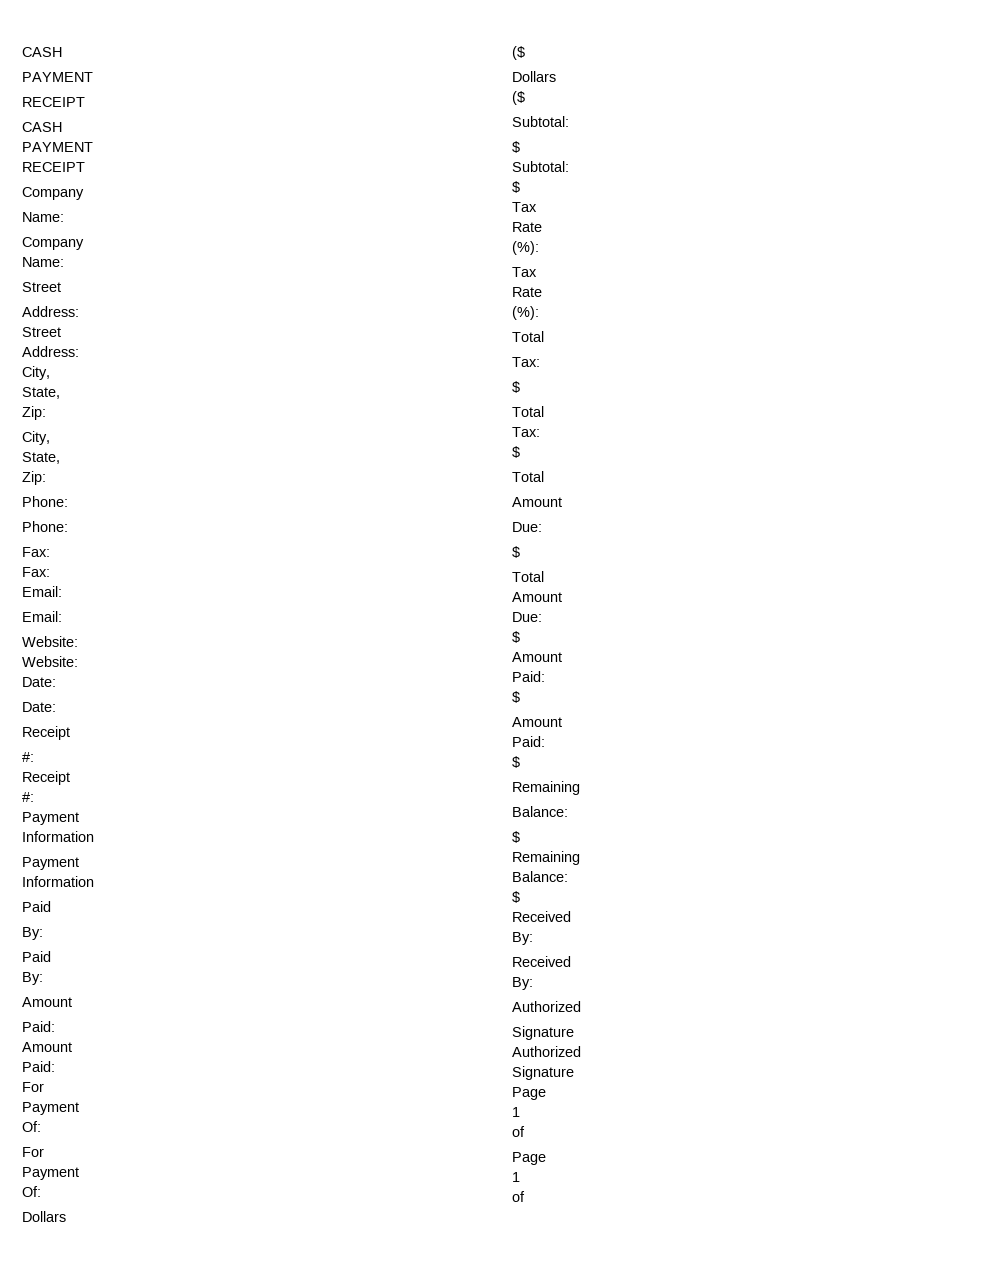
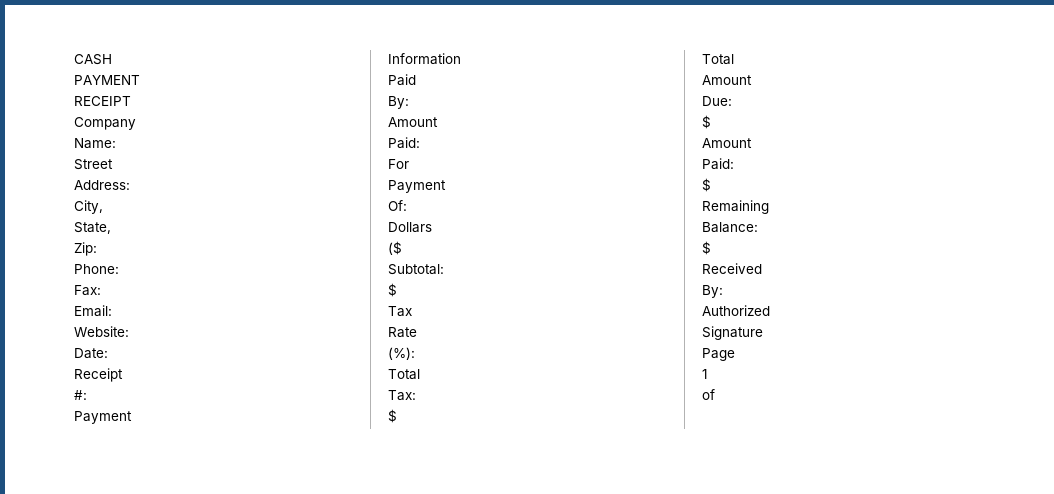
[22,47,62,57] [22,72,93,82] [22,97,85,107] [22,122,62,132] [22,142,93,152] [22,162,85,172] [22,187,84,200] [22,212,64,222] [22,237,84,250] [22,257,64,267] [22,282,61,292] [22,306,79,317] CASH // PAYMENT // RECEIPT // CASH // PAYMENT // RECEIPT // Company // Name: // Company // Name: // Street // Address: -> [74,54,112,65] [74,75,140,85] [74,96,131,106] [74,117,136,130] [74,138,116,149] CASH // PAYMENT // RECEIPT // Company // Name:
[22,431,50,445] [22,452,60,464] [22,471,46,485] [22,496,68,507] [22,521,68,532] [22,547,50,557] // City, // State, // Zip: // Phone: // Phone: // Fax: -> [74,264,119,274] // Phone:
[22,611,62,622] [22,636,78,647] // Email: // Website: -> (112, 311) none
[22,702,56,712] [22,726,70,740] [22,752,34,762] // Date: // Receipt // #: -> (108, 353) none
[22,857,79,870] [22,876,94,887] [22,901,51,912] [22,927,43,940] [22,951,51,962] [22,972,43,985] [22,997,72,1007] [22,1021,55,1032] // Payment // Information // Paid // By: // Paid // By: // Amount // Paid: -> [388,74,416,86] [388,96,409,109] // Paid // By:
[22,1147,44,1157] [22,1167,79,1180] [22,1186,41,1197] [22,1211,66,1222] [512,46,525,60] [512,71,556,82] [512,91,525,105] [512,116,569,127] [512,141,520,153] // For // Payment // Of: // Dollars // ($ // Dollars // ($ // Subtotal: // $ -> [388,222,432,233] [388,241,402,255] // Dollars // ($
[512,267,537,277] [512,287,542,297] [512,306,539,320] [512,331,544,342] [512,357,540,367] [512,381,520,393] [512,406,544,417] [512,427,540,437] [512,446,520,458] [512,471,544,482] [512,497,562,507] [512,522,542,532] [512,546,520,558] [512,571,544,582] // Tax // Rate // (%): // Total // Tax: // $ // Total // Tax: // $ // Total // Amount // Due: // $ // Total -> [388,369,420,380] [388,390,416,401] [388,409,397,423] [702,54,734,65] // Total // Tax: // $ // Total
[512,717,562,727] [512,736,545,747] [512,756,520,768] [512,781,580,795] [512,806,568,817] [512,831,520,843] // Amount // Paid: // $ // Remaining // Balance: // $ -> (711, 185) none
[512,956,571,967] [512,977,533,990] [512,1001,581,1012] [512,1026,574,1040] // Received // By: // Authorized // Signature -> (723, 291) none
[512,1152,546,1165] [512,1172,520,1182] [512,1191,525,1202] // Page // 1 // of -> (715, 394) none

